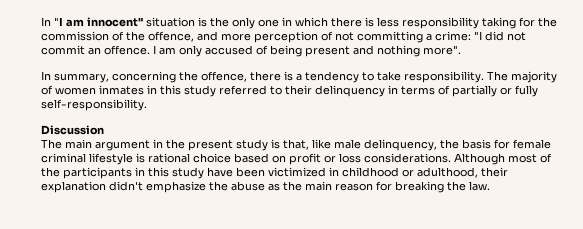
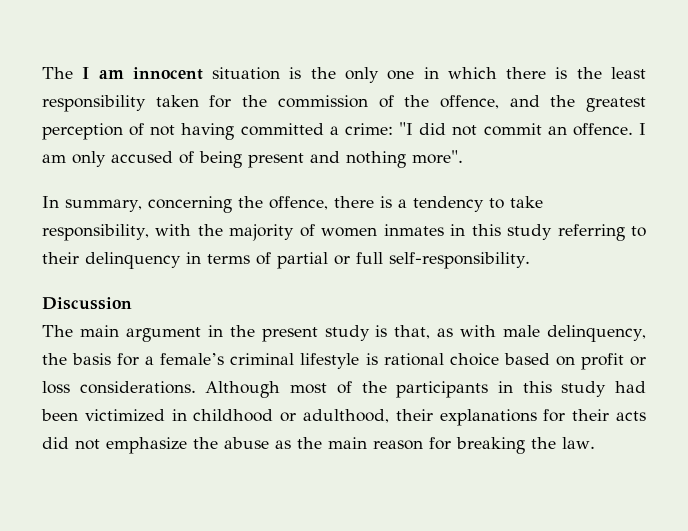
[41,17,143,27] In "I am innocent" -> [42,67,203,80] The I am innocent
[377,17,516,29] less responsibility taking -> [576,67,647,79] [42,95,199,112] the least responsibility taken
[221,33,251,41] more -> [550,95,646,112] the greatest
[357,31,423,43] committing -> [181,123,324,140] having committed
[404,71,508,83] responsibility. The -> [42,224,223,241] responsibility, with the
[219,85,267,95] referred -> [557,224,625,241] referring
[452,85,538,97] partially or fully -> [277,252,383,269] partial or full
[312,139,331,149] like -> [437,325,497,337] as with
[513,139,551,149] female -> [145,353,225,365] a female’s
[207,167,233,177] have -> [615,381,646,393] had
[41,181,143,193] explanation didn't -> [439,409,646,426] [42,437,100,450] explanations for their acts did not

